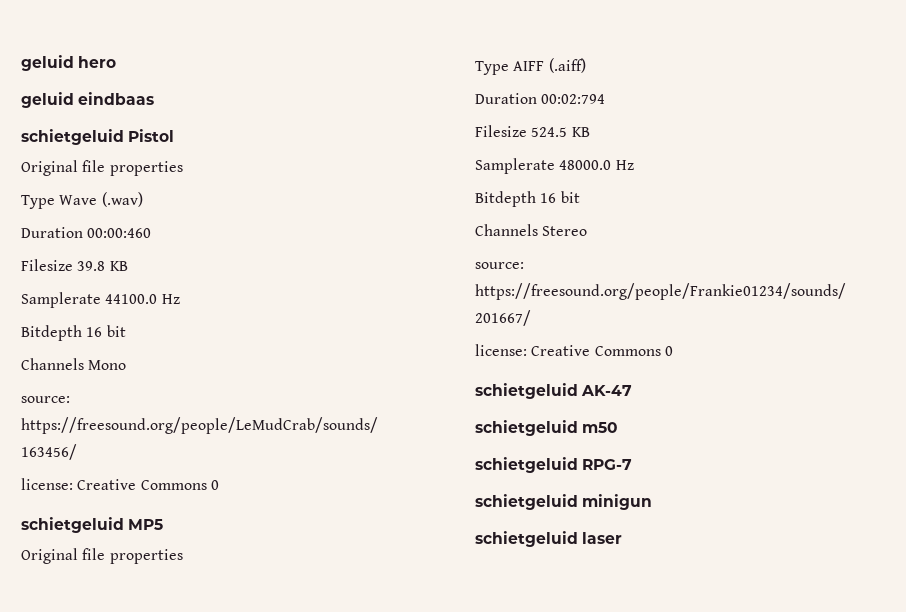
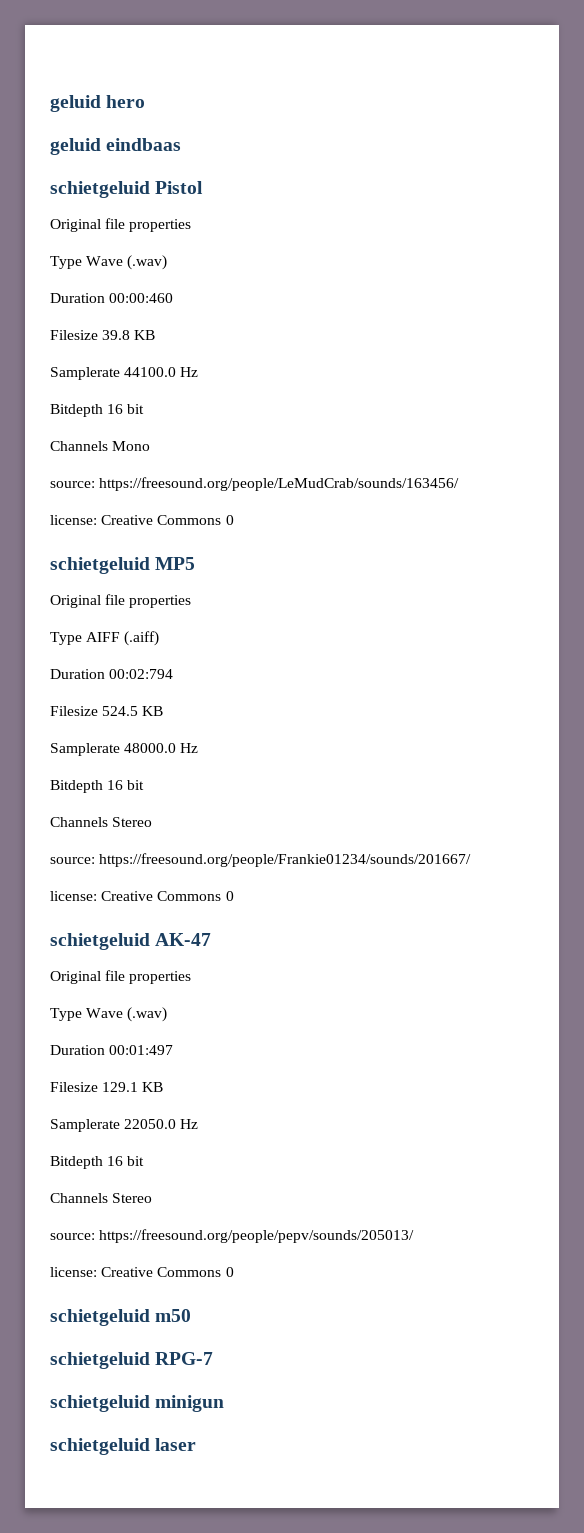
(633, 390) none -> [50,970,192,984] [50,1007,168,1022] [50,1045,174,1055] [50,1082,164,1092] [50,1119,199,1132] [50,1156,145,1169] [50,1193,153,1203] [50,1229,415,1243] [50,1267,234,1277] // Original file properties // Type Wave (.wav) // Duration 00:01:497 // Filesize 129.1 KB // Samplerate 22050.0 Hz // Bitdepth 16 bit // Channels Stereo // source: https://freesound.org/people/pepv/sounds/205013/ // license: Creative Commons 0

